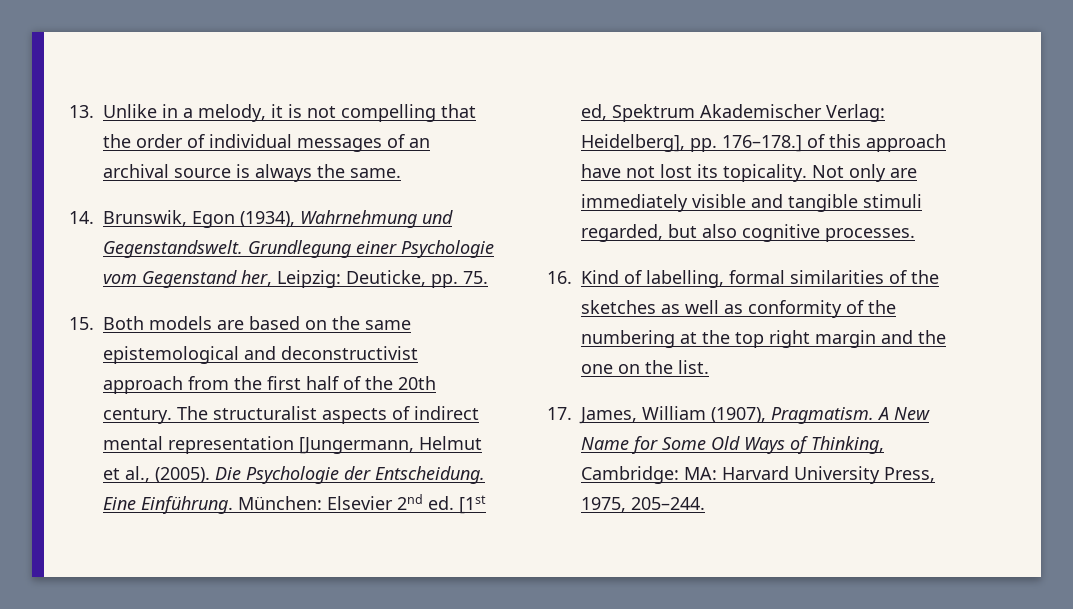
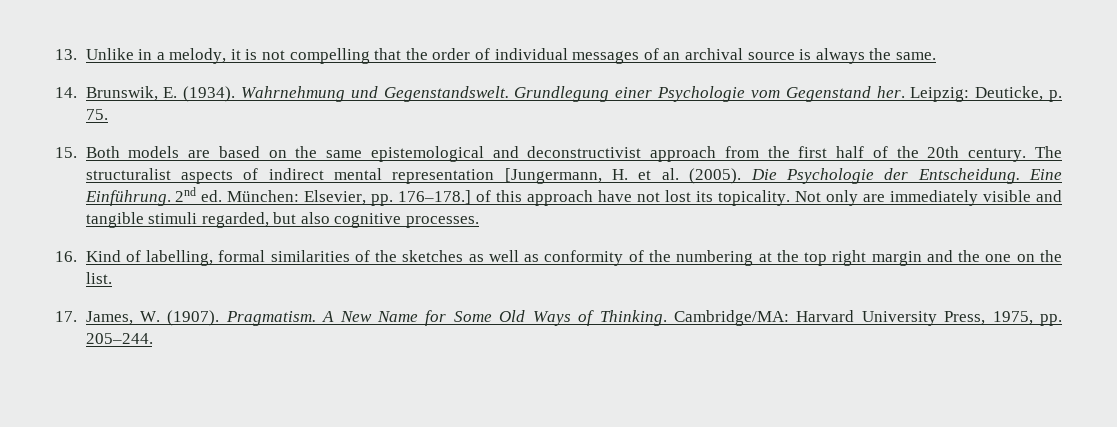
[192,211,295,228] Egon (1934), -> [163,86,236,102] E. (1934).
[241,270,272,286] her, -> [876,86,905,98] her.
[431,274,458,288] pp. -> [1048,90,1062,102] p.
[419,436,482,450] [103,466,150,482] Helmut et al., -> [612,168,679,180] H. et al.
[238,494,486,514] [581,104,885,122] [581,134,685,152] München: Elsevier 2nd ed. [1st ed, Spektrum Akademischer Verlag: Heidelberg], -> [175,187,367,205] 2nd ed. München: Elsevier,
[642,406,766,423] William (1907), -> [139,310,220,326] W. (1907).
[811,436,884,454] [581,466,717,484] Thinking, Cambridge: MA: -> [599,310,789,326] Thinking. Cambridge/MA:
(626, 504) none -> [1039,314,1062,326] pp.

